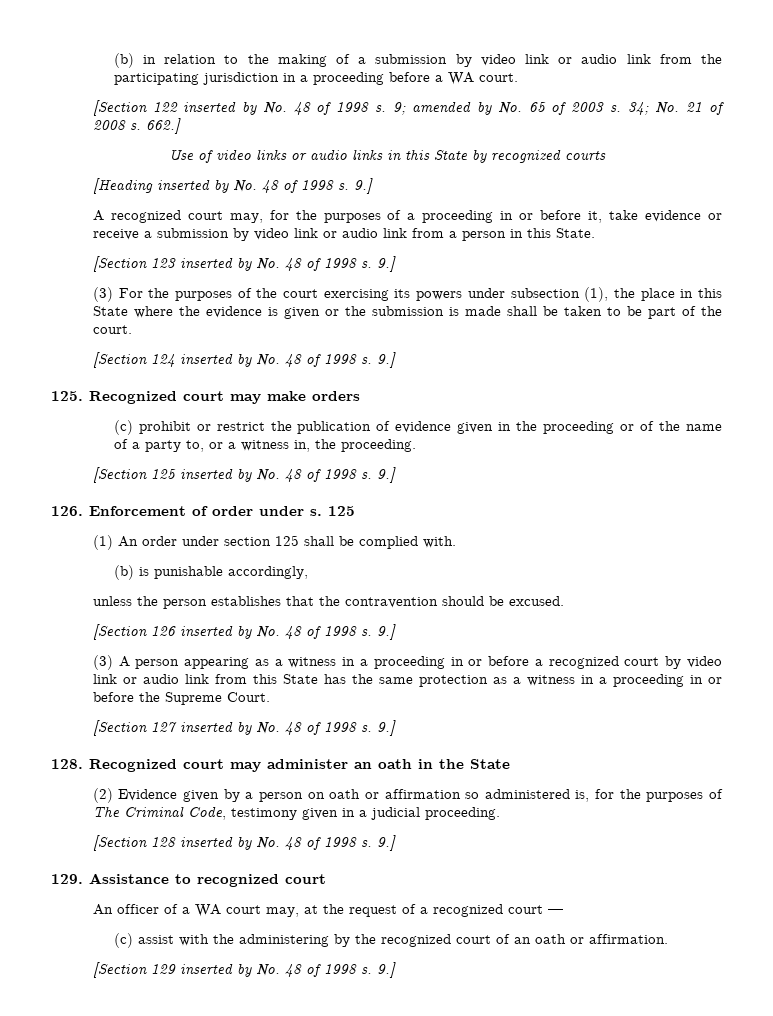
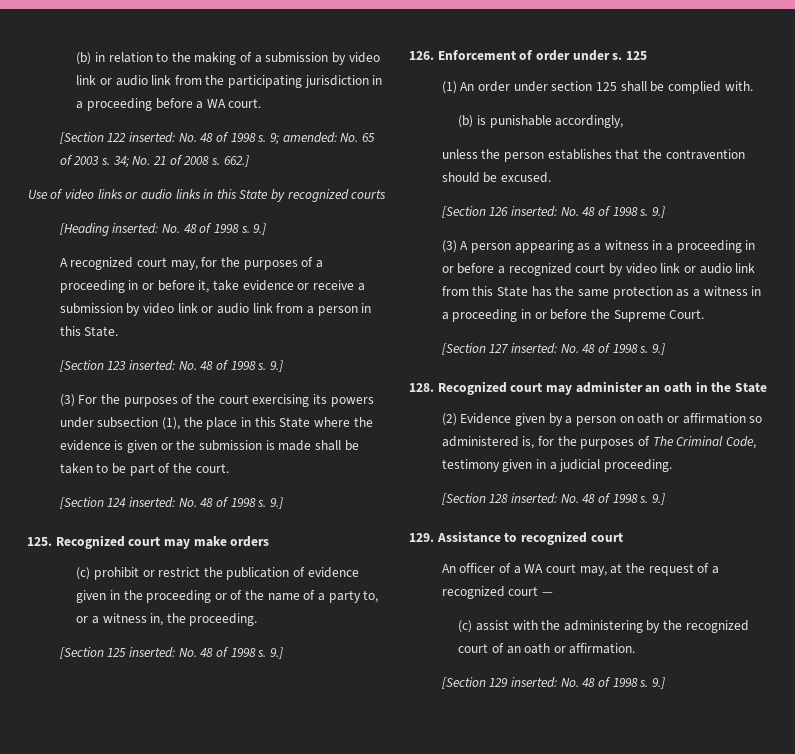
[183,101,258,115] inserted by -> [129,132,176,143] inserted:
[412,101,493,115] amended by -> [282,132,337,143] amended:
[156,179,229,193] inserted by -> [112,223,159,234] inserted:
[179,257,252,271] inserted by -> [129,360,176,371] inserted:
[179,353,252,367] inserted by -> [129,497,176,508] inserted:
[179,468,252,482] inserted by -> [129,647,176,658] inserted:
[179,625,252,639] inserted by -> [511,206,558,217] inserted:
[179,721,252,735] inserted by -> [511,343,558,354] inserted:
[179,836,252,850] inserted by -> [511,493,558,504] inserted:
[179,963,252,977] inserted by -> [511,677,558,688] inserted:

